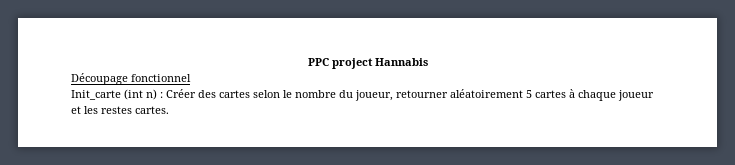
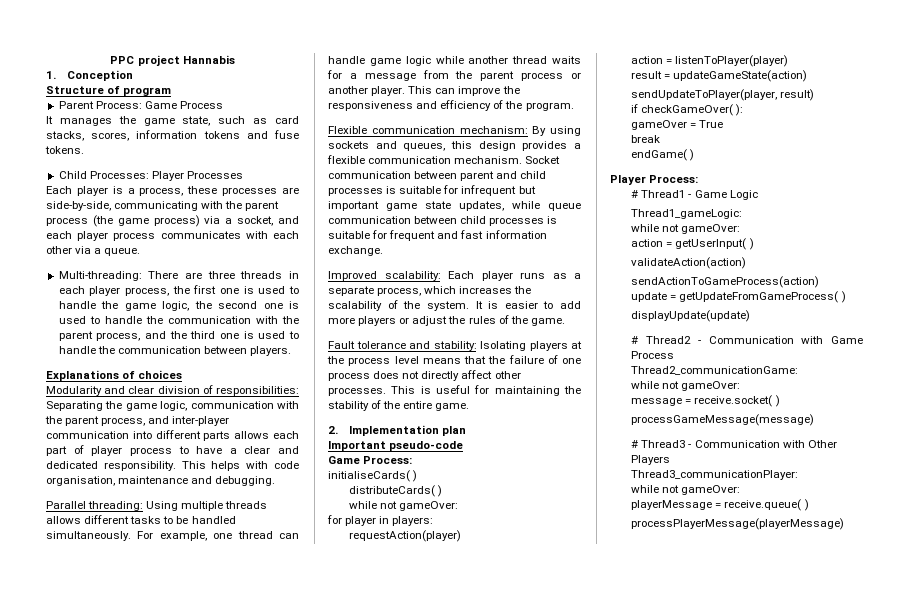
[71,73,191,85] [71,89,654,101] [71,106,169,114] Découpage fonctionnel // Init_carte (int n) : Créer des cartes selon le nombre du joueur, retourner aléatoirement 5 cartes à chaque joueur et les restes cartes. -> [46,70,134,81] [46,86,172,96] [58,101,223,109] [46,116,299,126] [46,130,299,141] [45,146,84,154] [58,171,243,181] [46,186,299,196] [46,201,280,211] [46,215,299,227] [46,231,299,241] [46,246,141,256] [58,271,299,281] [58,285,299,296] [58,301,299,311] [58,316,299,324] [58,331,299,341] [58,346,292,356] [46,370,183,381] [46,385,299,396] [46,401,299,411] [45,416,230,426] [46,430,299,441] [46,445,299,456] [46,461,300,471] [46,476,276,486] [46,501,268,511] [46,515,236,524] [46,531,299,541] [328,56,581,66] [327,70,581,81] [328,86,520,96] [328,100,574,111] [328,126,581,136] [328,141,581,151] [327,155,561,164] [328,171,547,181] [328,185,536,196] [328,201,581,211] [328,216,558,226] [328,230,547,241] [328,246,383,256] [328,271,581,281] [328,286,532,296] [328,300,581,311] [328,315,565,326] [328,341,582,351] [327,355,581,366] [328,370,521,381] [328,385,581,396] [328,400,470,411] [328,425,467,436] [328,441,464,451] [328,456,413,464] [328,470,418,482] [349,485,443,497] [349,501,459,511] [327,515,434,526] [349,530,462,542] [631,55,789,67] [631,70,808,82] [631,89,815,101] [631,104,744,116] [631,120,724,130] [631,135,661,143] [631,149,695,161] [610,175,699,185] [631,190,758,200] [631,209,743,219] [631,224,741,234] [631,238,754,250] [631,257,747,269] [631,276,820,288] [631,291,846,303] [631,310,751,322] [631,336,863,344] [631,351,675,359] [631,366,799,375] [631,381,741,391] [631,395,780,407] [631,414,815,426] [631,440,837,448] [631,455,671,465] [631,470,799,480] [631,485,741,495] [631,499,809,511] [631,518,845,530] 1. Conception // Structure of program // Parent Process: Game Process // It manages the game state, such as card stacks, scores, information tokens and fuse tokens. // Child Processes: Player Processes // Each player is a process, these processes are side-by-side, communicating with the parent process (the game process) via a socket, and each player process communicates with each other via a queue. // Multi-threading: There are three threads in each player process, the first one is used to handle the game logic, the second one is used to handle the communication with the parent process, and the third one is used to handle the communication between players. // Explanations of choices // Modularity and clear division of responsibilities: Separating the game logic, communication with the parent process, and inter-player communication into different parts allows each part of player process to have a clear and dedicated responsibility. This helps with code organisation, maintenance and debugging. // Parallel threading: Using multiple threads allows different tasks to be handled simultaneously. For example, one thread can handle game logic while another thread waits for a message from the parent process or another player. This can improve the responsiveness and efficiency of the program. // Flexible communication mechanism: By using sockets and queues, this design provides a flexible communication mechanism. Socket communication between parent and child processes is suitable for infrequent but important game state updates, while queue communication between child processes is suitable for frequent and fast information exchange. // Improved scalability: Each player runs as a separate process, which increases the scalability of the system. It is easier to add more players or adjust the rules of the game. // Fault tolerance and stability: Isolating players at the process level means that the failure of one process does not directly affect other processes. This is useful for maintaining the stability of the entire game. // 2. Implementation plan // Important pseudo-code // Game Process: // initialiseCards( ) // distributeCards( ) // while not gameOver: // for player in players: // requestAction(player) // action = listenToPlayer(player) // result = updateGameState(action) // sendUpdateToPlayer(player, result) // if checkGameOver( ): // gameOver = True // break // endGame( ) // Player Process: // # Thread1 - Game Logic // Thread1_gameLogic: // while not gameOver: // action = getUserInput( ) // validateAction(action) // sendActionToGameProcess(action) // update = getUpdateFromGameProcess( ) // displayUpdate(update) // # Thread2 - Communication with Game Process // Thread2_communicationGame: // while not gameOver: // message = receive.socket( ) // processGameMessage(message) // # Thread3 - Communication with Other Players // Thread3_communicationPlayer: // while not gameOver: // playerMessage = receive.queue( ) // processPlayerMessage(playerMessage)

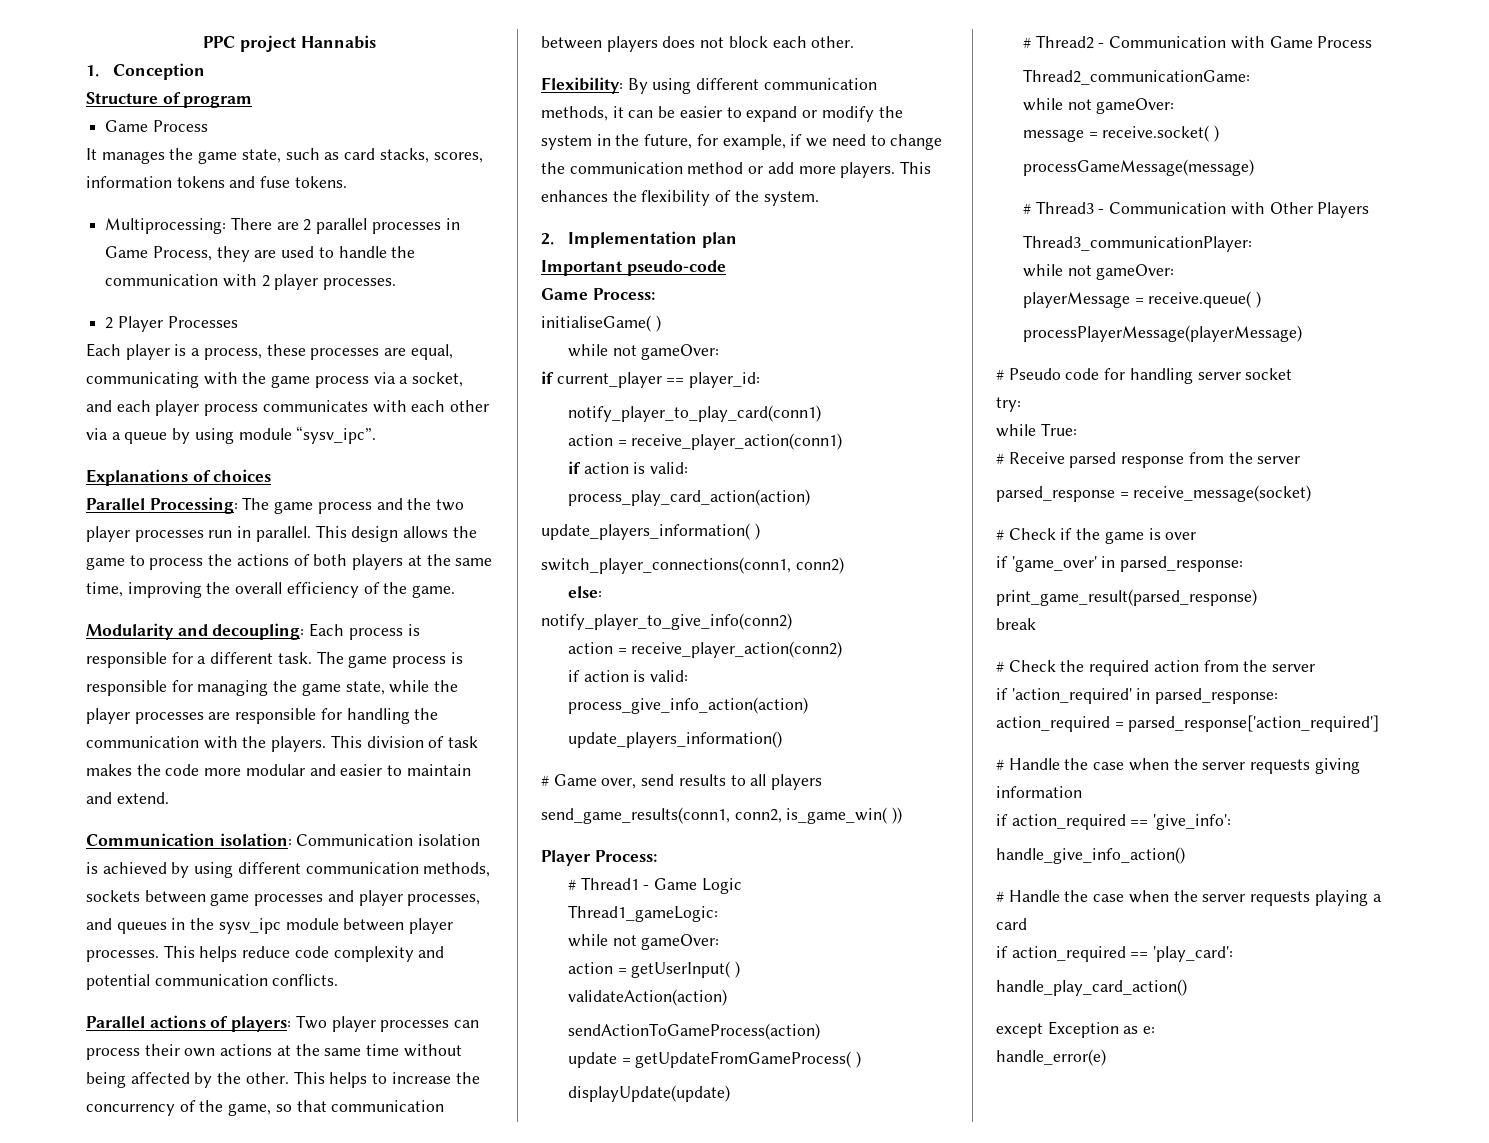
[58,101,142,109] Parent Process: -> (253, 102) none
[58,171,149,179] Child Processes: -> [105,217,460,234] [105,246,416,262] [105,274,397,290] [105,317,114,329] Multiprocessing: There are 2 parallel processes in Game Process, they are used to handle the communication with 2 player processes. // 2
[46,201,111,211] side-by-side, -> [410,344,453,360] equal,
[245,201,280,211] [46,215,200,227] parent process (the game process) -> [271,375,369,388] game process
[104,248,141,256] [58,271,299,281] [58,285,299,296] [58,301,299,311] [58,316,299,324] [58,331,299,341] [58,346,292,356] [46,370,183,381] [46,385,299,396] [46,401,299,411] [45,416,230,426] [46,430,299,441] [46,445,299,456] [46,461,300,471] [46,476,276,486] [46,501,268,511] [46,515,236,524] [46,531,299,541] [328,56,581,66] [327,70,581,81] [328,86,520,96] [328,100,574,111] [328,126,581,136] [328,141,581,151] [327,155,561,164] [328,171,547,181] [328,185,536,196] [328,201,581,211] [328,216,558,226] [328,230,547,241] [328,246,383,256] [328,271,581,281] [328,286,532,296] [328,300,581,311] [328,315,565,326] [328,341,582,351] [327,355,581,366] [328,370,521,381] [328,385,581,396] [328,400,470,411] queue. // Multi-threading: There are three threads in each player process, the first one is used to handle the game logic, the second one is used to handle the communication with the parent process, and the third one is used to handle the communication between players. // Explanations of choices // Modularity and clear division of responsibilities: Separating the game logic, communication with the parent process, and inter-player communication into different parts allows each part of player process to have a clear and dedicated responsibility. This helps with code organisation, maintenance and debugging. // Parallel threading: Using multiple threads allows different tasks to be handled simultaneously. For example, one thread can handle game logic while another thread waits for a message from the parent process or another player. This can improve the responsiveness and efficiency of the program. // Flexible communication mechanism: By using sockets and queues, this design provides a flexible communication mechanism. Socket communication between parent and child processes is suitable for infrequent but important game state updates, while queue communication between child processes is suitable for frequent and fast information exchange. // Improved scalability: Each player runs as a separate process, which increases the scalability of the system. It is easier to add more players or adjust the rules of the game. // Fault tolerance and stability: Isolating players at the process level means that the failure of one process does not directly affect other processes. This is useful for maintaining the stability of the entire game. -> [124,426,377,444] [86,469,272,486] [86,497,465,514] [86,525,477,542] [86,554,493,570] [86,582,456,598] [86,623,420,640] [86,651,463,668] [86,680,459,696] [86,708,439,724] [86,735,479,752] [86,764,471,776] [86,792,169,804] [86,833,481,846] [86,862,491,878] [86,890,481,906] [86,918,454,934] [86,945,445,962] [86,974,339,990] [86,1015,480,1032] [86,1044,462,1060] [86,1071,480,1088] [86,1100,445,1116] [541,36,855,52] [541,77,877,94] [541,106,903,122] [541,134,943,150] [541,161,932,178] [541,190,819,206] queue by using module “sysv_ipc”. // Explanations of choices // Parallel Processing: The game process and the two player processes run in parallel. This design allows the game to process the actions of both players at the same time, improving the overall efficiency of the game. // Modularity and decoupling: Each process is responsible for a different task. The game process is responsible for managing the game state, while the player processes are responsible for handling the communication with the players. This division of task makes the code more modular and easier to maintain and extend. // Communication isolation: Communication isolation is achieved by using different communication methods, sockets between game processes and player processes, and queues in the sysv_ipc module between player processes. This helps reduce code complexity and potential communication conflicts. // Parallel actions of players: Two player processes can process their own actions at the same time without being affected by the other. This helps to increase the concurrency of the game, so that communication between players does not block each other. // Flexibility: By using different communication methods, it can be easier to expand or modify the system in the future, for example, if we need to change the communication method or add more players. This enhances the flexibility of the system.
[328,470,418,482] [349,485,436,497] initialiseCards( ) // distributeCards( -> [541,315,651,332] initialiseGame(
[327,515,434,526] [349,530,462,542] [631,55,789,67] [631,70,808,82] [631,89,815,101] [631,104,744,116] [631,120,724,130] [631,135,661,143] [631,149,695,161] for player in players: // requestAction(player) // action = listenToPlayer(player) // result = updateGameState(action) // sendUpdateToPlayer(player, result) // if checkGameOver( ): // gameOver = True // break // endGame( ) -> [541,371,761,388] [567,405,821,422] [567,433,843,450] [567,461,689,474] [567,489,810,506] [541,523,760,540] [541,557,844,574] [567,586,602,598] [541,613,792,630] [567,641,843,658] [567,670,689,682] [567,697,808,714] [567,731,782,748] [541,774,823,790] [541,807,903,824] if current_player == player_id: // notify_player_to_play_card(conn1) // action = receive_player_action(conn1) // if action is valid: // process_play_card_action(action) // update_players_information( ) // switch_player_connections(conn1, conn2) // else: // notify_player_to_give_info(conn2) // action = receive_player_action(conn2) // if action is valid: // process_give_info_action(action) // update_players_information() // # Game over, send results to all players // send_game_results(conn1, conn2, is_game_win( ))
(845, 524) none -> [996,368,1293,384] [996,397,1021,412] [996,423,1077,437] [996,452,1301,468] [996,485,1312,502] [996,528,1197,544] [996,556,1244,572] [996,589,1257,606] [996,618,1036,630] [996,660,1316,676] [996,688,1279,704] [996,715,1380,732] [996,758,1360,774] [996,786,1082,798] [996,814,1232,830] [996,847,1185,864] [996,890,1382,906] [996,918,1027,930] [996,946,1234,962] [996,979,1187,996] [996,1021,1156,1038] [996,1049,1106,1066] // # Pseudo code for handling server socket // try: // while True: // # Receive parsed response from the server // parsed_response = receive_message(socket) // # Check if the game is over // if 'game_over' in parsed_response: // print_game_result(parsed_response) // break // # Check the required action from the server // if 'action_required' in parsed_response: // action_required = parsed_response['action_required'] // # Handle the case when the server requests giving information // if action_required == 'give_info': // handle_give_info_action() // # Handle the case when the server requests playing a card // if action_required == 'play_card': // handle_play_card_action() // except Exception as e: // handle_error(e)

